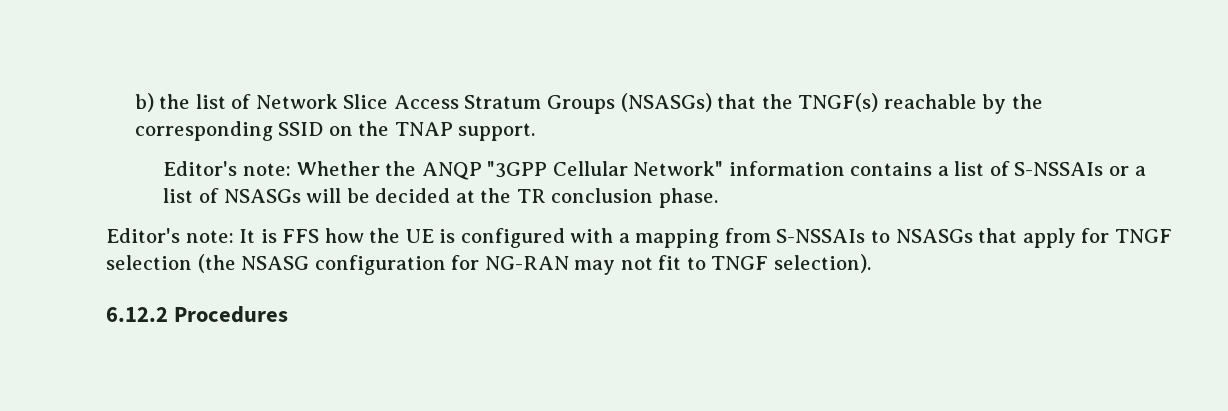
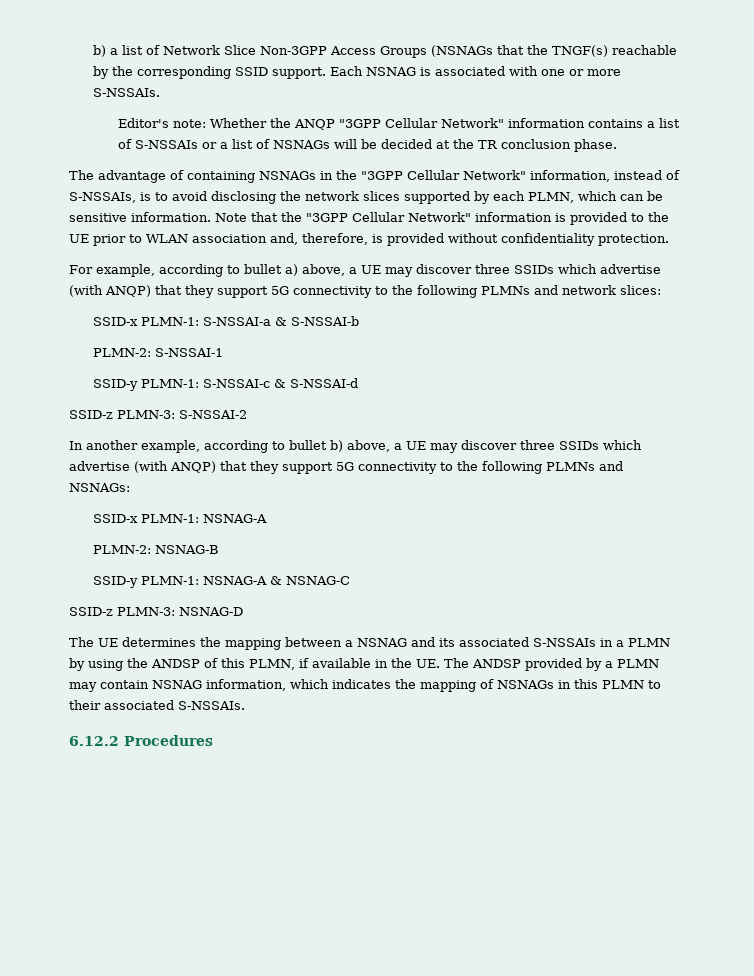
[134,93,191,112] b) the -> [93,45,119,57] b) a
[393,93,712,114] Access Stratum Groups (NSASGs) -> [260,45,494,58] Non-3GPP Access Groups (NSNAGs
[328,121,536,141] on the TNAP support. -> [272,66,622,79] [93,88,161,97] support. Each NSNAG is associated with one or more S-NSSAIs.
[223,189,301,203] NSASGs -> [272,140,330,149] NSNAGs
[106,228,1172,248] [106,254,871,275] Editor's note: It is FFS how the UE is configured with a mapping from S-NSSAIs to NSASGs that apply for TNGF selection (the NSASG configuration for NG-RAN may not fit to TNGF selection). -> [69,170,680,183] [69,191,663,204] [69,212,669,225] [69,233,669,246] [69,264,661,277] [69,285,661,298] [93,316,360,326] [93,348,224,357] [93,378,359,391] [69,410,247,419] [69,440,642,453] [69,461,623,474] [69,483,130,492] [93,514,268,523] [93,545,220,554] [93,576,351,588] [69,607,243,616] [69,637,670,650] [69,658,659,671] [69,679,661,692] [69,700,245,710] The advantage of containing NSNAGs in the "3GPP Cellular Network" information, instead of S-NSSAIs, is to avoid disclosing the network slices supported by each PLMN, which can be sensitive information. Note that the "3GPP Cellular Network" information is provided to the UE prior to WLAN association and, therefore, is provided without confidentiality protection. // For example, according to bullet a) above, a UE may discover three SSIDs which advertise (with ANQP) that they support 5G connectivity to the following PLMNs and network slices: // SSID-x PLMN-1: S-NSSAI-a & S-NSSAI-b // PLMN-2: S-NSSAI-1 // SSID-y PLMN-1: S-NSSAI-c & S-NSSAI-d // SSID-z PLMN-3: S-NSSAI-2 // In another example, according to bullet b) above, a UE may discover three SSIDs which advertise (with ANQP) that they support 5G connectivity to the following PLMNs and NSNAGs: // SSID-x PLMN-1: NSNAG-A // PLMN-2: NSNAG-B // SSID-y PLMN-1: NSNAG-A & NSNAG-C // SSID-z PLMN-3: NSNAG-D // The UE determines the mapping between a NSNAG and its associated S-NSSAIs in a PLMN by using the ANDSP of this PLMN, if available in the UE. The ANDSP provided by a PLMN may contain NSNAG information, which indicates the mapping of NSNAGs in this PLMN to their associated S-NSSAIs.

